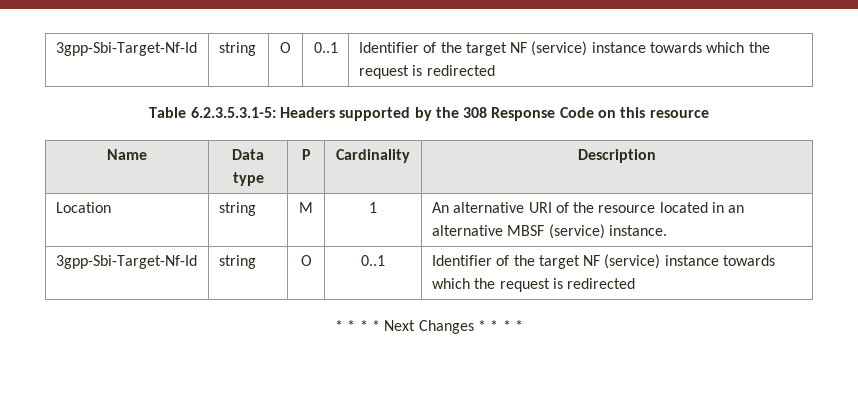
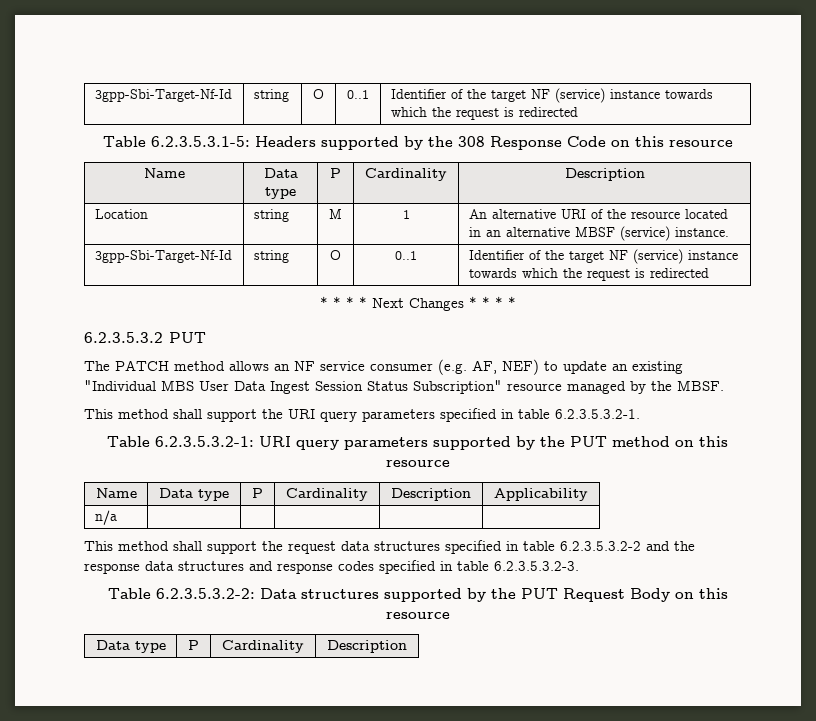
(523, 325) none -> [84,332,206,343] [84,359,683,375] [84,380,724,394] [84,408,640,422] [107,436,728,450] [385,460,450,467] [95,488,137,498] [159,488,229,501] [252,488,263,498] [286,488,368,501] [391,488,471,501] [494,488,588,501] [94,510,117,525] [84,540,695,554] [84,560,579,574] [107,588,728,602] [385,612,450,619] [95,640,166,653] [188,640,199,650] [222,640,304,653] [327,640,407,653] // 6.2.3.5.3.2 PUT // The PATCH method allows an NF service consumer (e.g. AF, NEF) to update an existing "Individual MBS User Data Ingest Session Status Subscription" resource managed by the MBSF. // This method shall support the URI query parameters specified in table 6.2.3.5.3.2-1. // Table 6.2.3.5.3.2-1: URI query parameters supported by the PUT method on this resource // Name | Data type | P | Cardinality | Description | Applicability // n/a | | | | | // This method shall support the request data structures specified in table 6.2.3.5.3.2-2 and the response data structures and response codes specified in table 6.2.3.5.3.2-3. // Table 6.2.3.5.3.2-2: Data structures supported by the PUT Request Body on this resource // Data type | P | Cardinality | Description

